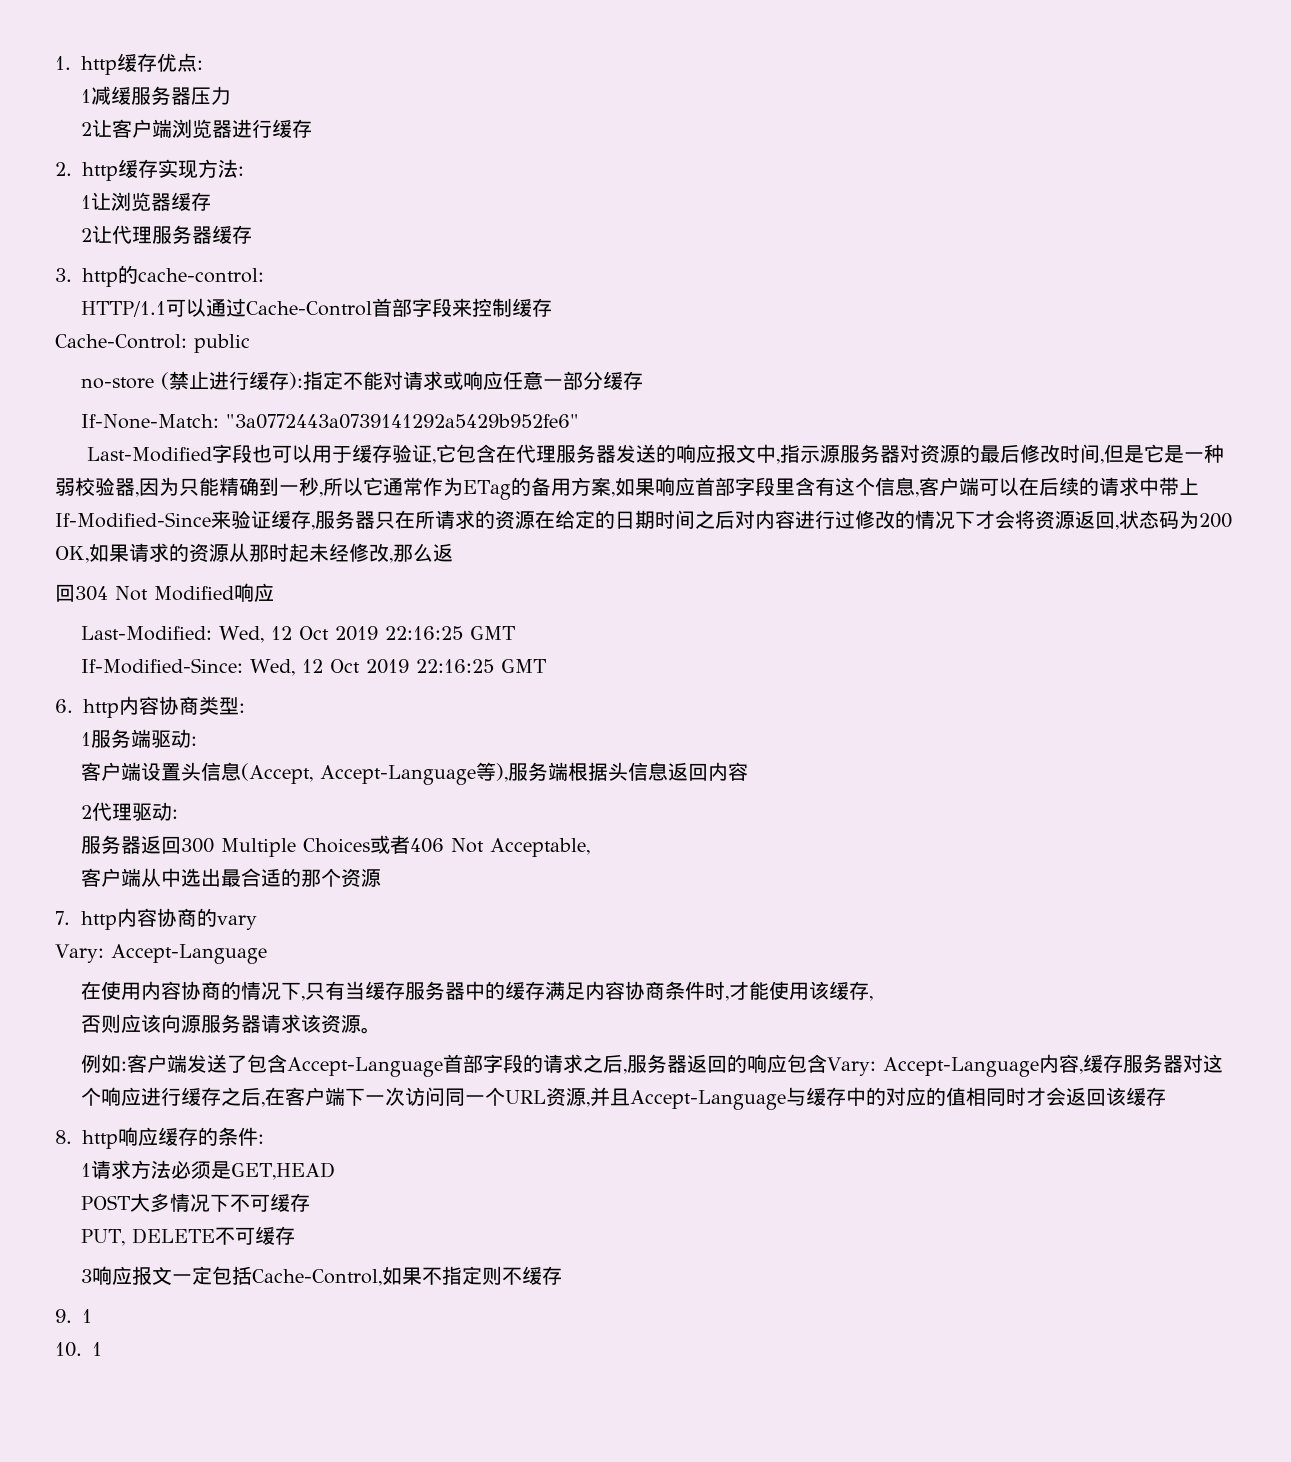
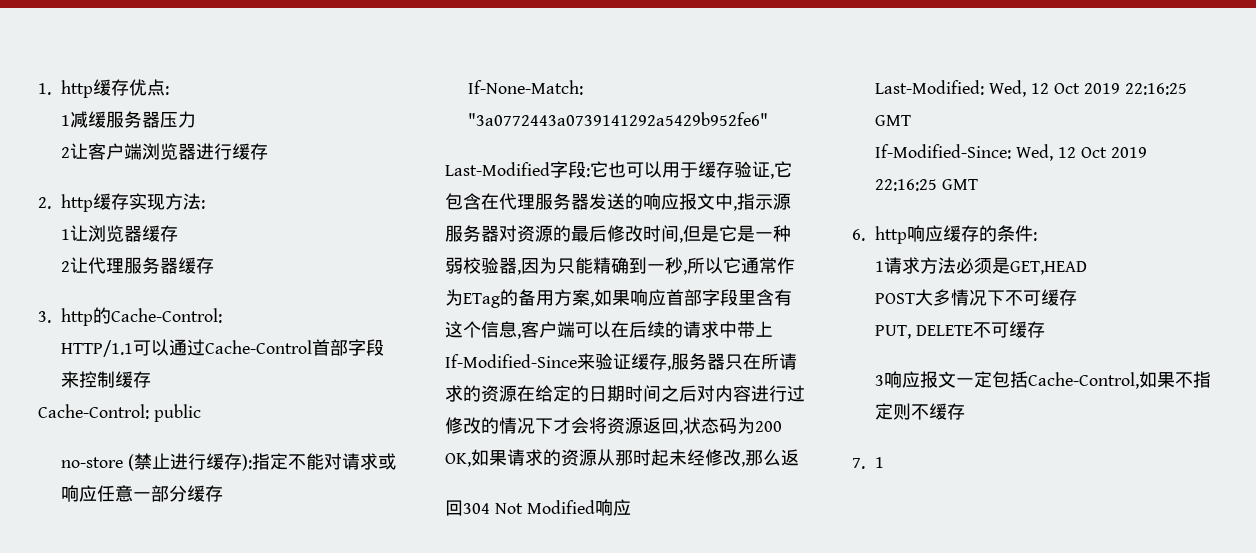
[138,268,264,283] cache-control: -> [111,308,223,323] Cache-Control:
(252, 453) none -> [586,161,608,178] :它
[119,696,245,715] [80,729,197,748] [80,762,748,785] [80,802,178,821] [80,835,590,857] [80,868,381,888] [55,908,257,930] [55,944,267,964] [80,981,873,1001] [80,1014,381,1034] [80,1054,1223,1077] [80,1087,1166,1110] [55,1130,118,1149] 内容协商类型: // 1服务端驱动: // 客户端设置头信息(Accept, Accept-Language等),服务端根据头信息返回内容 // 2代理驱动: // 服务器返回300 Multiple Choices或者406 Not Acceptable, // 客户端从中选出最合适的那个资源 // 7. http内容协商的vary // Vary: Accept-Language // 在使用内容协商的情况下,只有当缓存服务器中的缓存满足内容协商条件时,才能使用该缓存, // 否则应该向源服务器请求该资源。 // 例如:客户端发送了包含Accept-Language首部字段的请求之后,服务器返回的响应包含Vary: Accept-Language内容,缓存服务器对这个响应进行缓存之后,在客户端下一次访问同一个URL资源,并且Accept-Language与缓存中的对应的值相同时才会返回该缓存 // 8. http -> (908, 235) none
[55,1309,92,1323] [55,1342,102,1357] 9. 1 // 10. 1 -> [852,457,885,469] 7. 1

